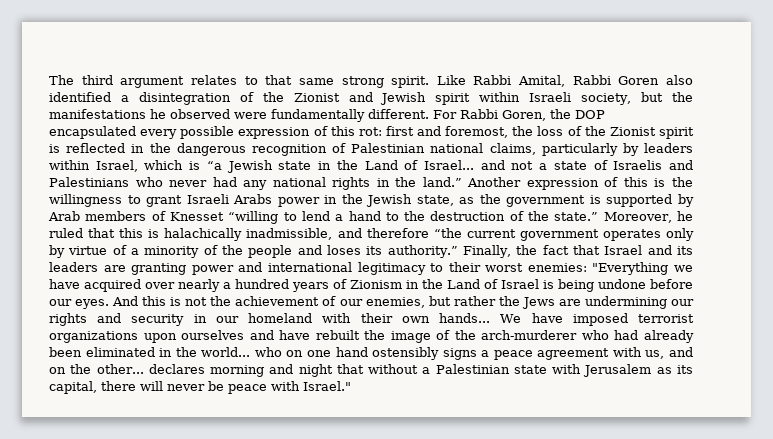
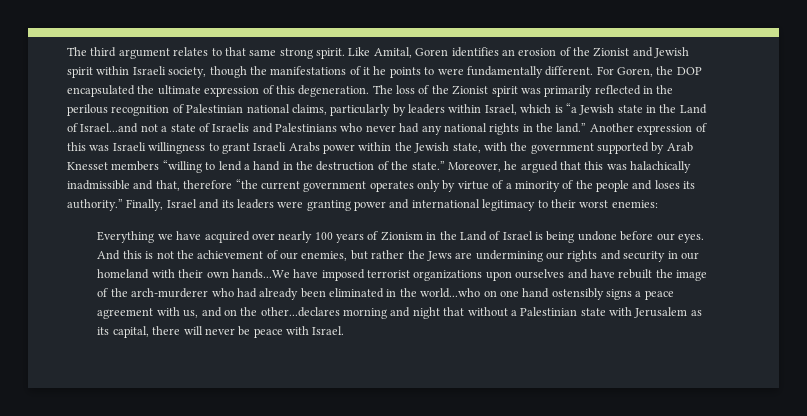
[473,75,693,87] [49,92,231,105] Rabbi Amital, Rabbi Goren also identified a disintegration -> [373,47,557,58] Amital, Goren identifies an erosion
[641,92,664,102] but -> [209,66,247,78] though
[150,109,230,119] he observed -> [349,66,435,78] of it he points to
[460,109,498,119] Rabbi -> (614, 70) none
[140,126,534,139] every possible expression of this rot: first and foremost, the -> [137,85,393,97] the ultimate expression of this degeneration. The
[49,144,60,153] is -> [520,85,593,97] was primarily
[176,143,246,156] dangerous -> [67,104,108,116] perilous
[423,160,505,170] Israel... and -> [80,123,139,133] Israel...and
[654,177,693,187] is the -> [89,142,146,151] was Israeli
[324,195,338,204] in -> [358,142,392,151] within
[459,197,475,204] as -> [483,142,507,151] with
[589,195,601,204] is -> (594, 148) none
[85,211,224,221] members of Knesset -> [67,161,160,171] Knesset members
[385,212,399,221] to -> [282,162,293,170] in
[49,228,83,238] ruled -> [520,161,558,173] argued
[148,228,362,241] is halachically inadmissible, and -> [606,161,692,173] [67,180,180,191] was halachically inadmissible and that,
[516,245,600,255] the fact that -> (164, 205) none
[103,265,126,272] are -> [277,201,304,208] were
[592,262,669,275] "Everything -> [97,231,155,243] // Everything
[223,279,289,289] a hundred -> [314,232,333,240] 100
[439,313,522,323] hands... We -> [231,269,290,279] hands...We
[201,347,282,357] world... who -> [420,288,481,298] world...who
[96,364,205,374] other... declares -> [260,307,340,317] other...declares
[303,381,351,391] Israel." -> [312,326,345,335] Israel.

